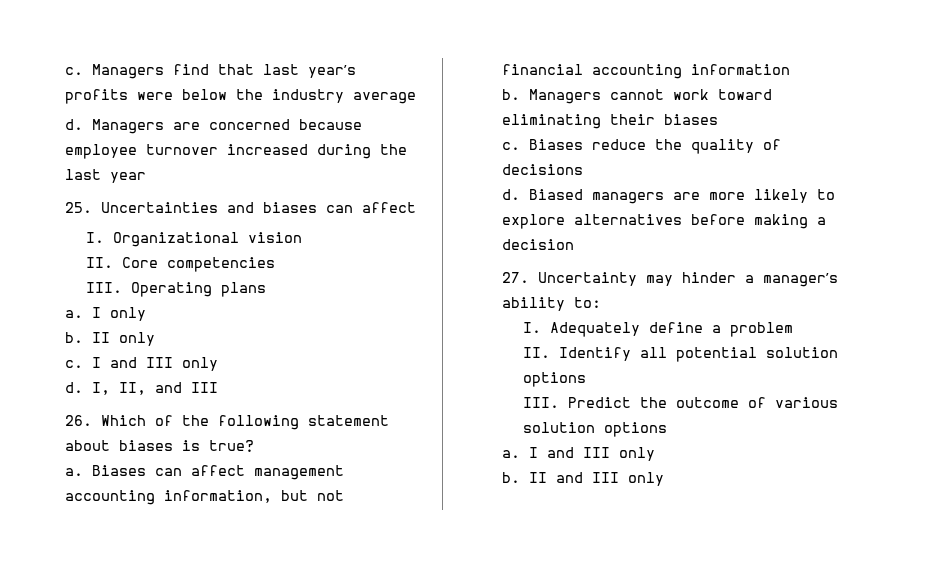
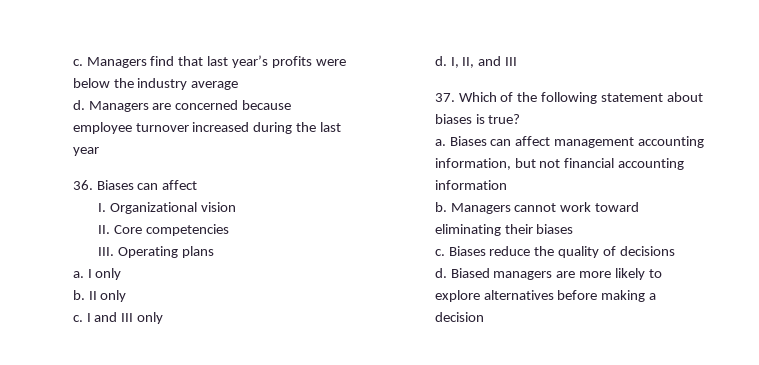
[65,202,318,213] 25. Uncertainties and biases -> [72,180,134,190] 36. Biases
[65,415,93,426] 26. -> [434,93,455,102] 37.
[502,272,839,287] [502,297,602,311] [522,322,793,337] [522,347,838,362] [522,372,586,387] [522,397,838,408] [522,422,667,437] [502,447,656,461] [502,472,665,486] // 27. Uncertainty may hinder a manager’s ability to: // I. Adequately define a problem // II. Identify all potential solution options // III. Predict the outcome of various solution options // a. I and III only // b. II and III only -> (484, 317) none

